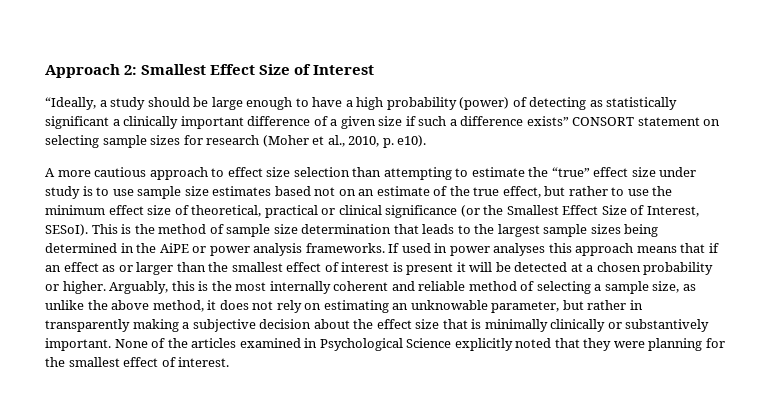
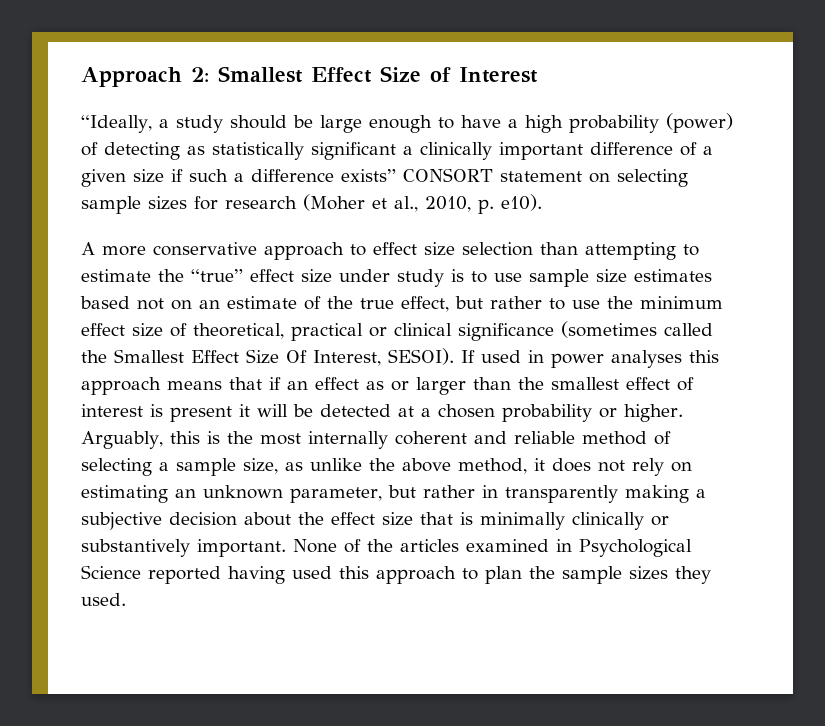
[94,167,147,177] cautious -> [153,242,257,256] conservative
[460,205,480,217] (or -> [561,321,713,338] (sometimes called
[630,205,699,217] [45,224,659,237] [45,243,385,256] of Interest, SESoI). This is the method of sample size determination that leads to the largest sample sizes being determined in the AiPE or power analysis frameworks. -> [286,348,454,366] Of Interest, SESOI).
[410,300,488,310] unknowable -> [203,485,283,499] unknown
[454,338,725,351] [45,357,230,367] explicitly noted that they were planning for the smallest effect of interest. -> [148,566,711,584] [81,593,126,606] reported having used this approach to plan the sample sizes they used.

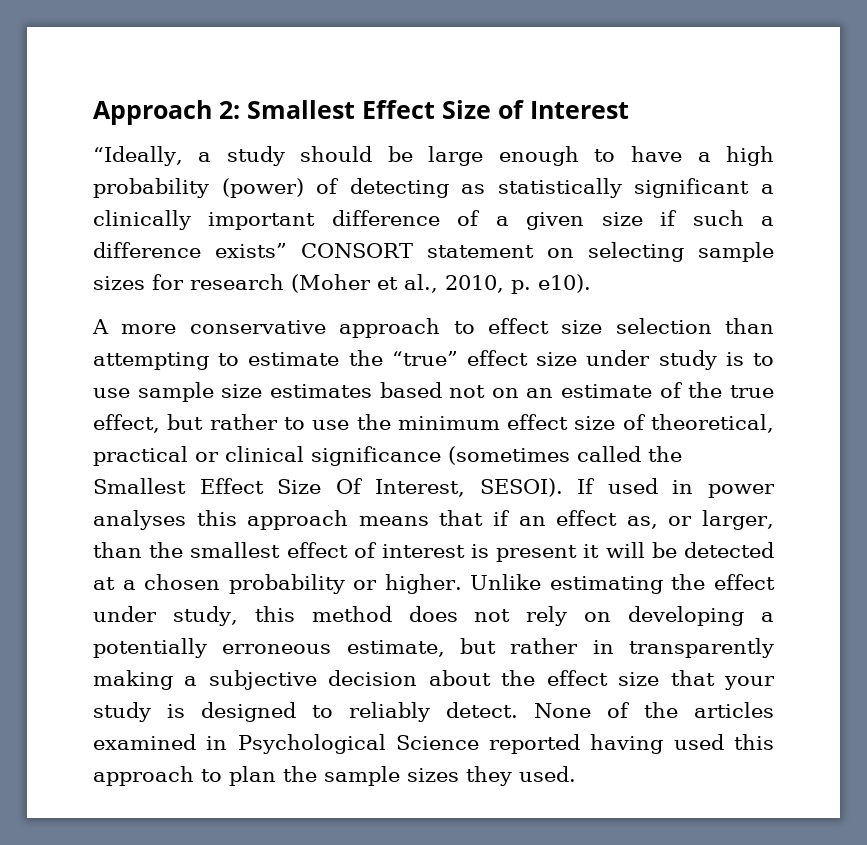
[366,377,466,395] as or larger -> [626,510,775,530] as, or larger,
[81,431,671,449] [81,458,692,476] [81,485,382,503] Arguably, this is the most internally coherent and reliable method of selecting a sample size, as unlike the above method, it does not rely on estimating an unknown parameter, -> [470,574,776,594] [93,606,774,626] [93,638,445,658] Unlike estimating the effect under study, this method does not rely on developing a potentially erroneous estimate,
[460,512,669,530] [81,539,286,557] is minimally clinically or substantively important. -> [724,676,776,690] [93,702,518,722] your study is designed to reliably detect.

